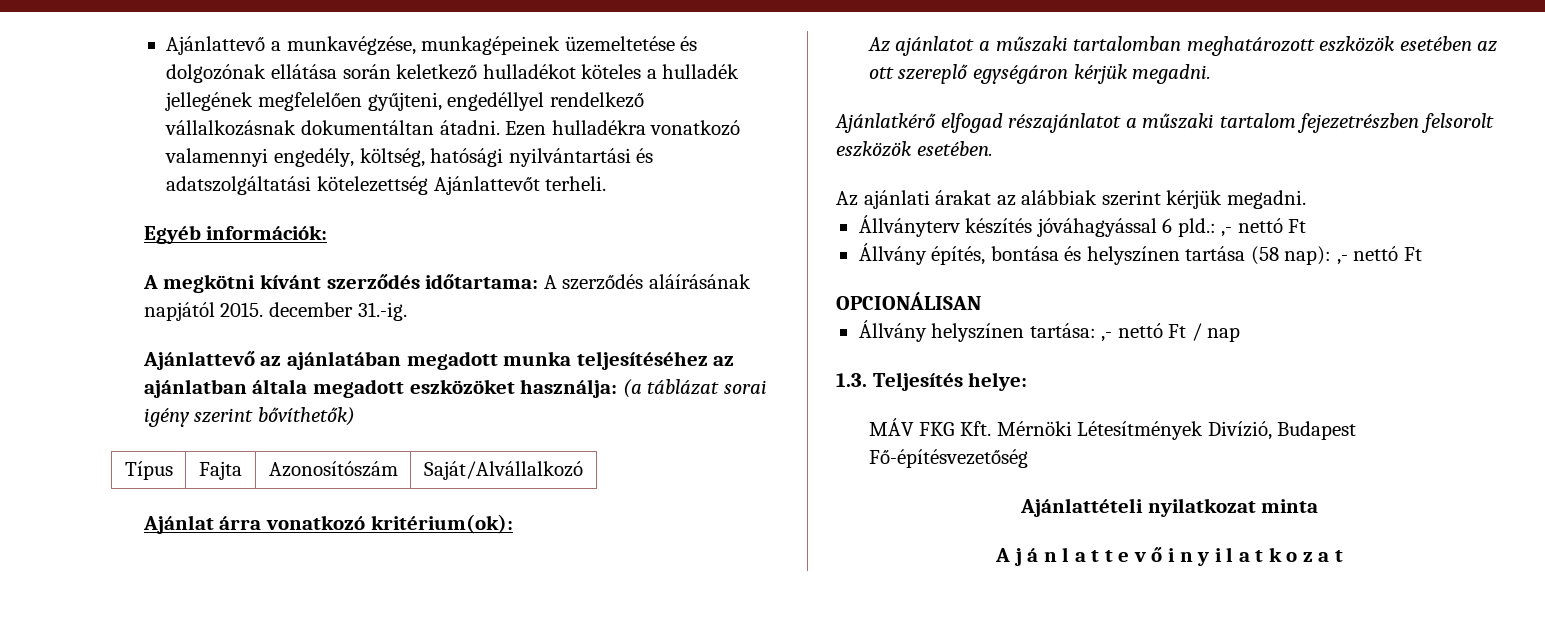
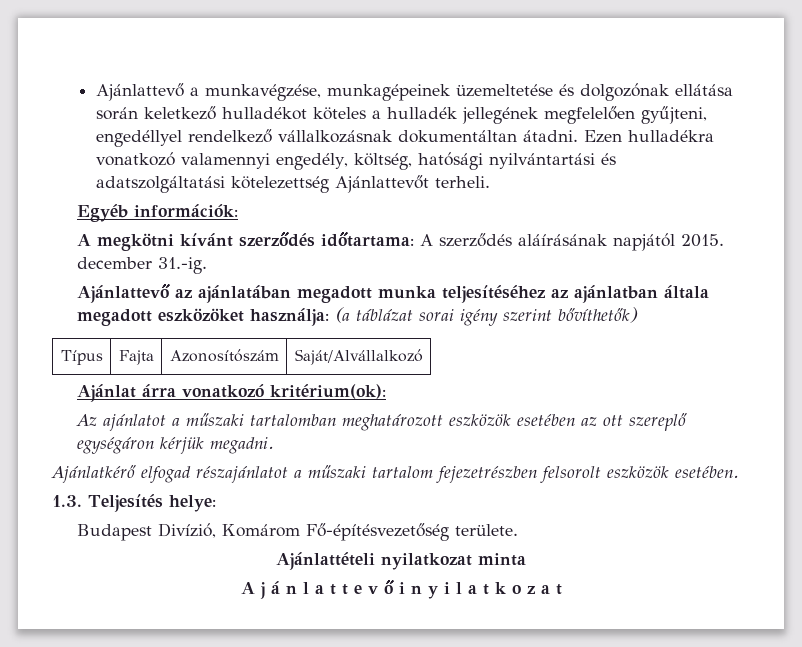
[836,190,1306,209] [858,215,1307,237] [858,243,1422,265] [836,292,981,310] [858,320,1241,342] [836,372,1028,391] [868,418,1357,440] Az ajánlati árakat az alábbiak szerint kérjük megadni. // Állványterv készítés jóváhagyással 6 pld.: ,- nettó Ft // Állvány építés, bontása és helyszínen tartása (58 nap): ,- nettó Ft // OPCIONÁLISAN // Állvány helyszínen tartása: ,- nettó Ft / nap // 1.3. Teljesítés helye: // MÁV FKG Kft. Mérnöki Létesítmények Divízió, Budapest -> [52,494,216,512] [76,523,300,541] 1.3. Teljesítés helye: // Budapest Divízió, Komárom
(1028, 458) none -> [454,524,518,536] területe.

